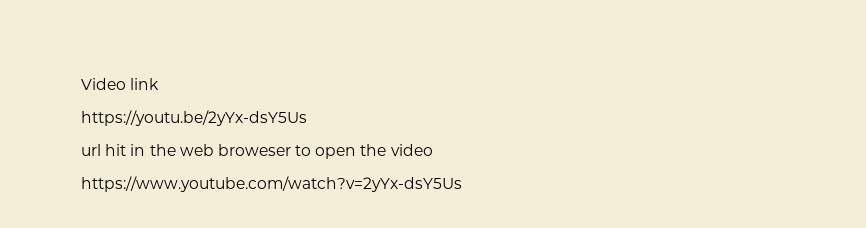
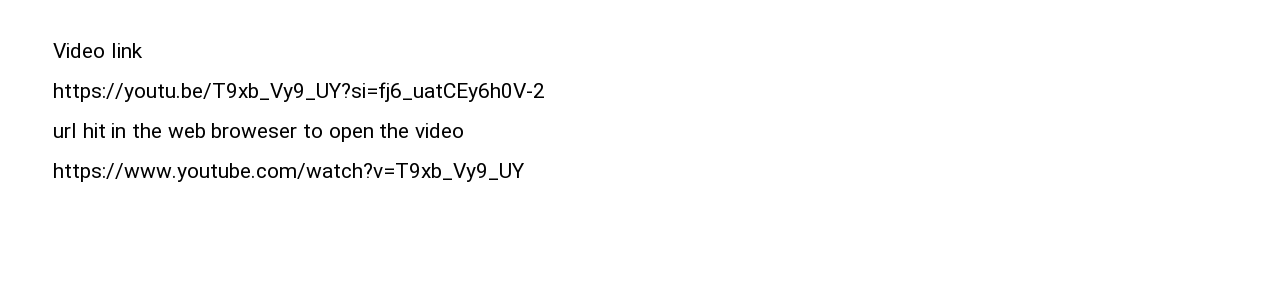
[81,110,307,126] https://youtu.be/2yYx-dsY5Us -> [53,82,545,102] https://youtu.be/T9xb_Vy9_UY?si=fj6_uatCEy6h0V-2
[81,176,462,192] https://www.youtube.com/watch?v=2yYx-dsY5Us -> [53,163,525,182] https://www.youtube.com/watch?v=T9xb_Vy9_UY

